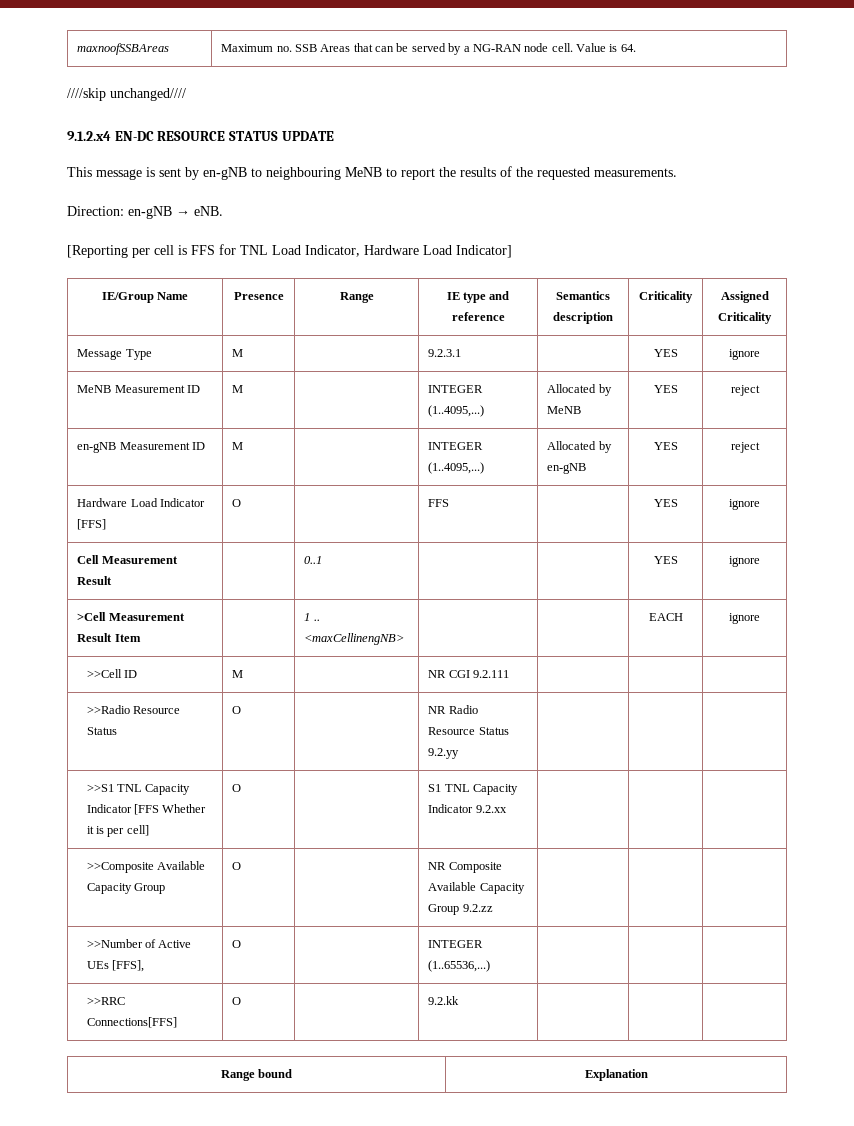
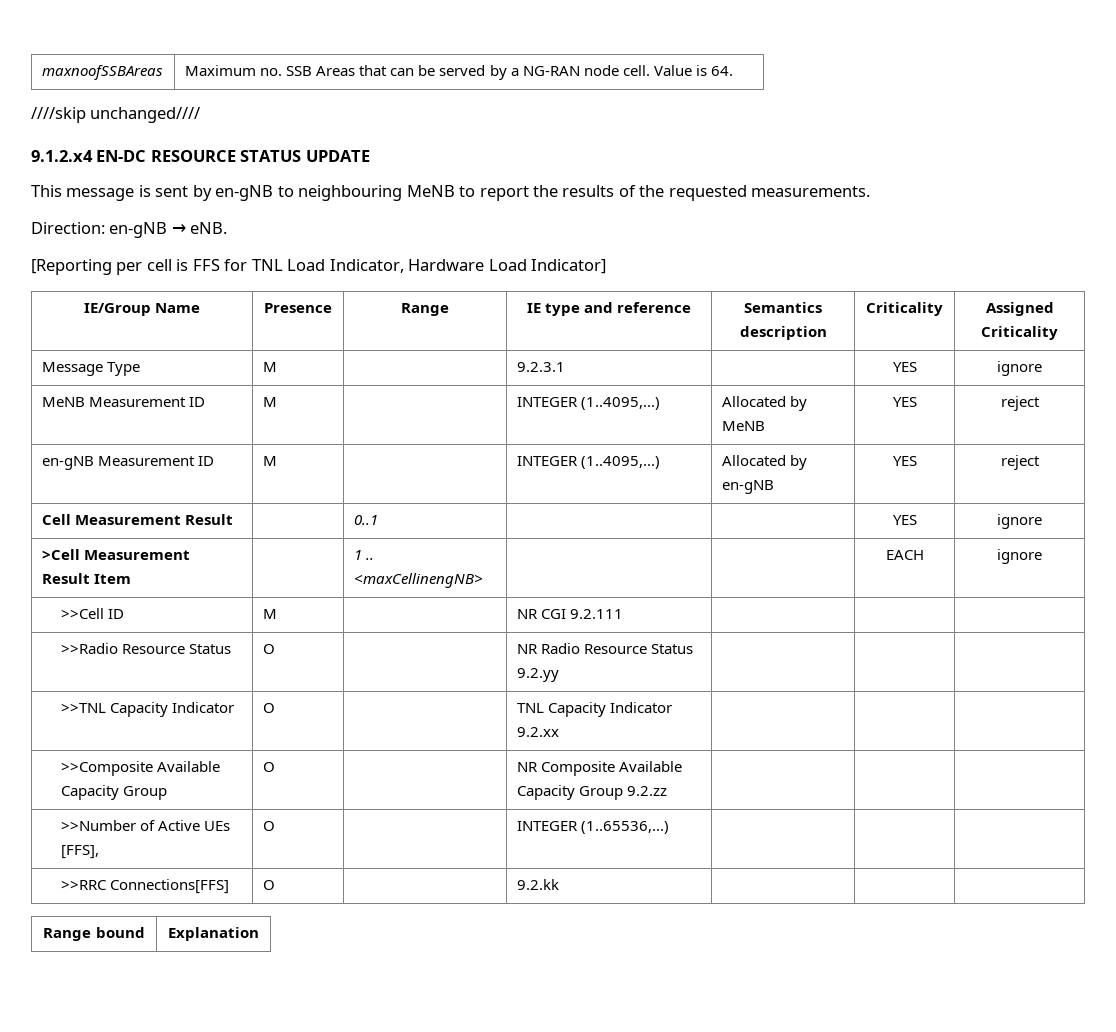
[77,498,205,507] [77,519,107,530] [232,499,242,507] [428,499,450,507] [653,499,678,507] [729,499,760,510] // Hardware Load Indicator [FFS] | O | | FFS | | YES | ignore -> (1040, 462) none
[86,784,191,795] [86,804,207,815] [86,825,149,837] [232,784,242,792] [428,784,442,792] >>S1 TNL Capacity Indicator [FFS Whether it is per cell] | O | | S1 -> [60,702,234,717] [263,703,276,713] >>TNL Capacity Indicator | O | |

